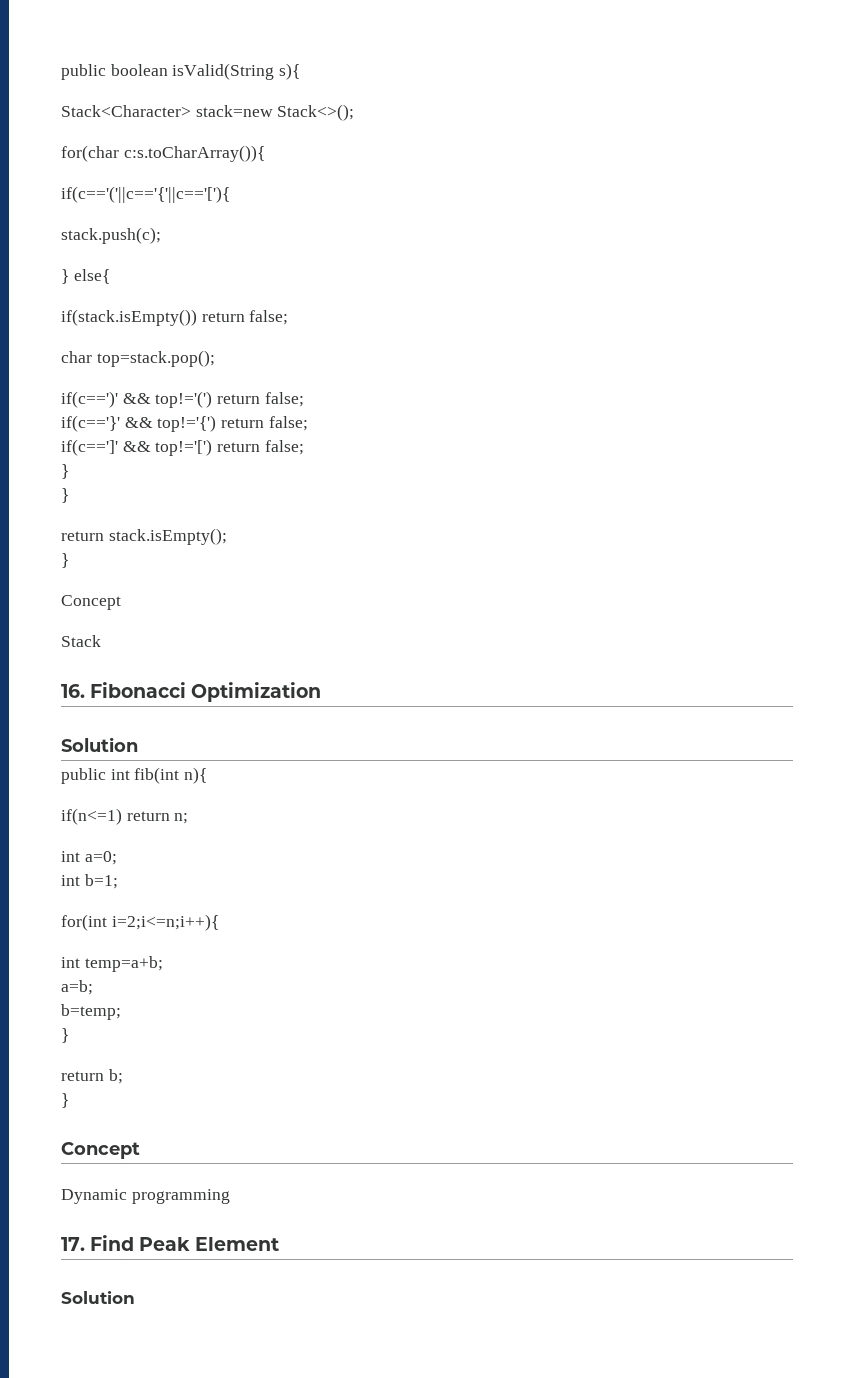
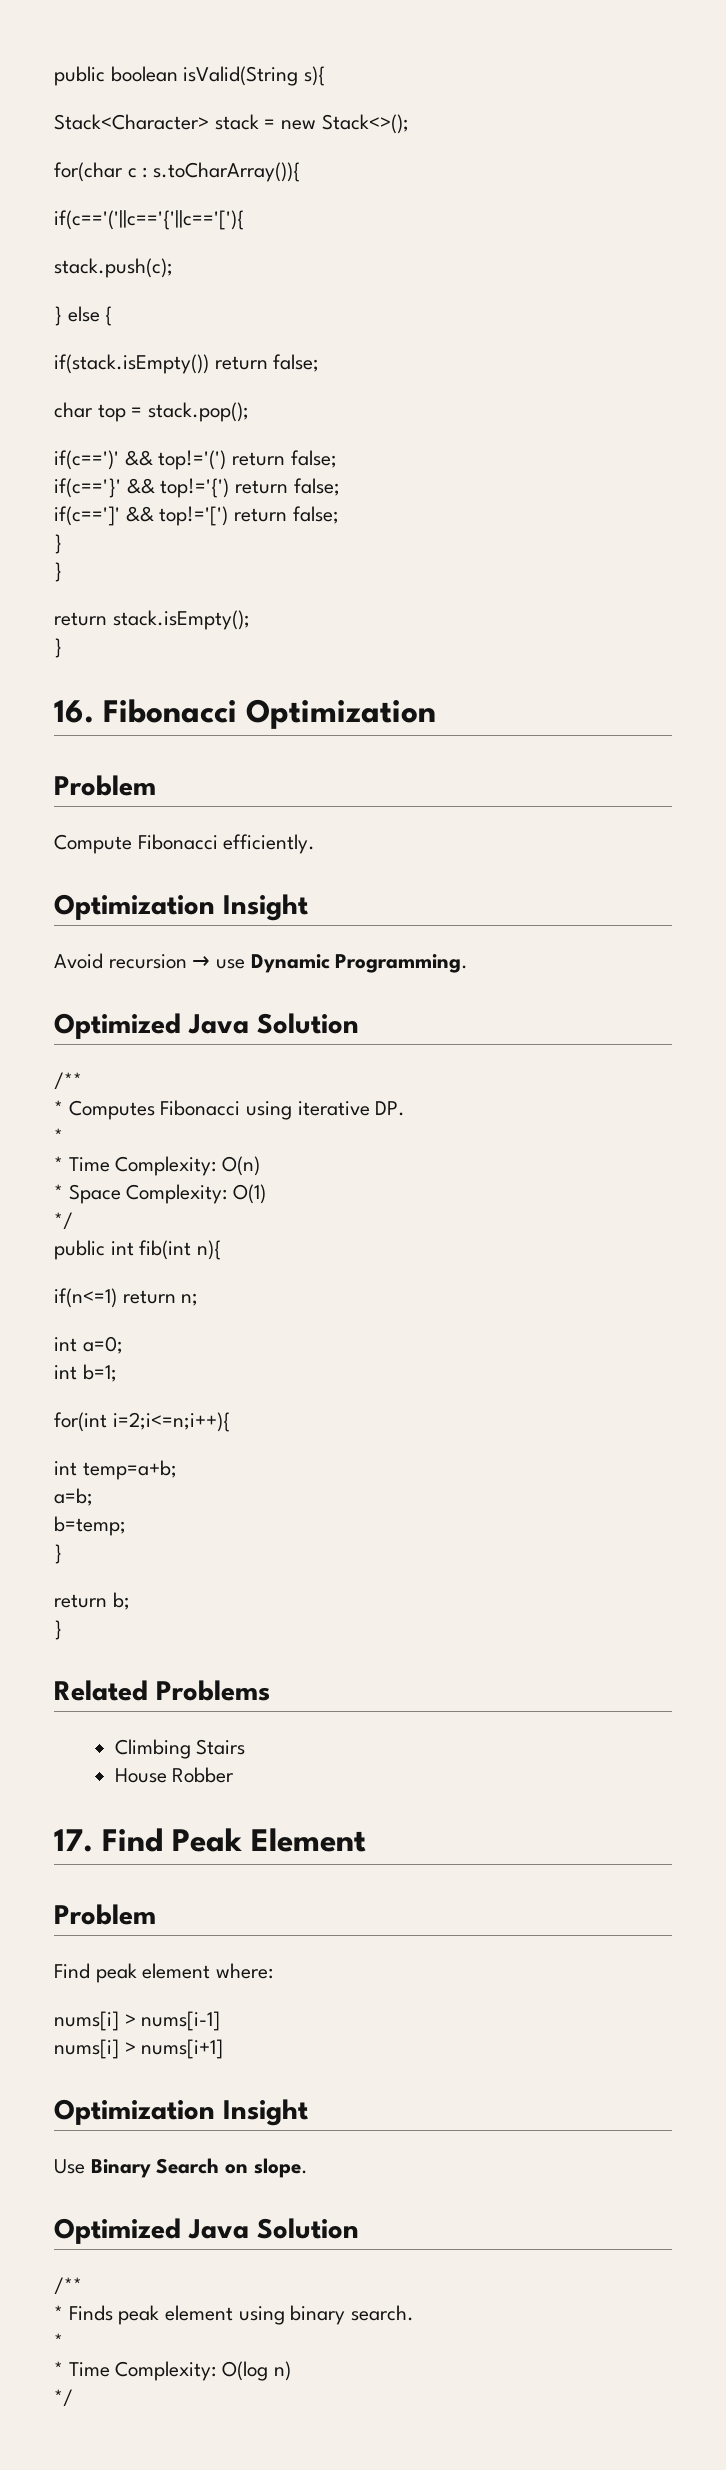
[195,105,273,117] stack=new -> [214,114,317,130] stack = new
[123,145,265,162] c:s.toCharArray()){ -> [127,162,301,182] c : s.toCharArray()){
[73,269,110,284] else{ -> [67,306,113,326] else {
[96,350,215,367] top=stack.pop(); -> [97,402,250,422] top = stack.pop();
[61,595,121,610] [61,635,101,647] // Concept // Stack -> (62, 648) none
[61,737,138,752] Solution -> [54,775,156,796] [54,834,316,854] [54,894,308,921] [54,953,469,973] [54,1013,359,1039] [54,1072,82,1090] [54,1100,406,1120] [54,1128,63,1143] [54,1156,261,1176] [54,1184,267,1204] [54,1212,73,1230] Problem // Compute Fibonacci efficiently. // Optimization Insight // Avoid recursion → use Dynamic Programming. // Optimized Java Solution // /** // * Computes Fibonacci using iterative DP. // * // * Time Complexity: O(n) // * Space Complexity: O(1) // */
[61,1142,140,1159] [61,1189,230,1204] [61,1235,280,1251] [61,1291,135,1304] Concept // Dynamic programming // 17. Find Peak Element // Solution -> [54,1680,270,1701] [114,1739,246,1759] [114,1767,235,1783] [54,1828,366,1852] [54,1904,156,1925] [54,1963,274,1983] [54,2011,221,2031] [54,2039,224,2059] [54,2099,308,2126] [54,2158,308,2178] [54,2218,359,2244] [54,2277,82,2295] [54,2305,415,2325] [54,2333,63,2348] [54,2361,291,2381] [54,2389,73,2407] Related Problems // Climbing Stairs // House Robber // 17. Find Peak Element // Problem // Find peak element where: // nums[i] > nums[i-1] // nums[i] > nums[i+1] // Optimization Insight // Use Binary Search on slope. // Optimized Java Solution // /** // * Finds peak element using binary search. // * // * Time Complexity: O(log n) // */

